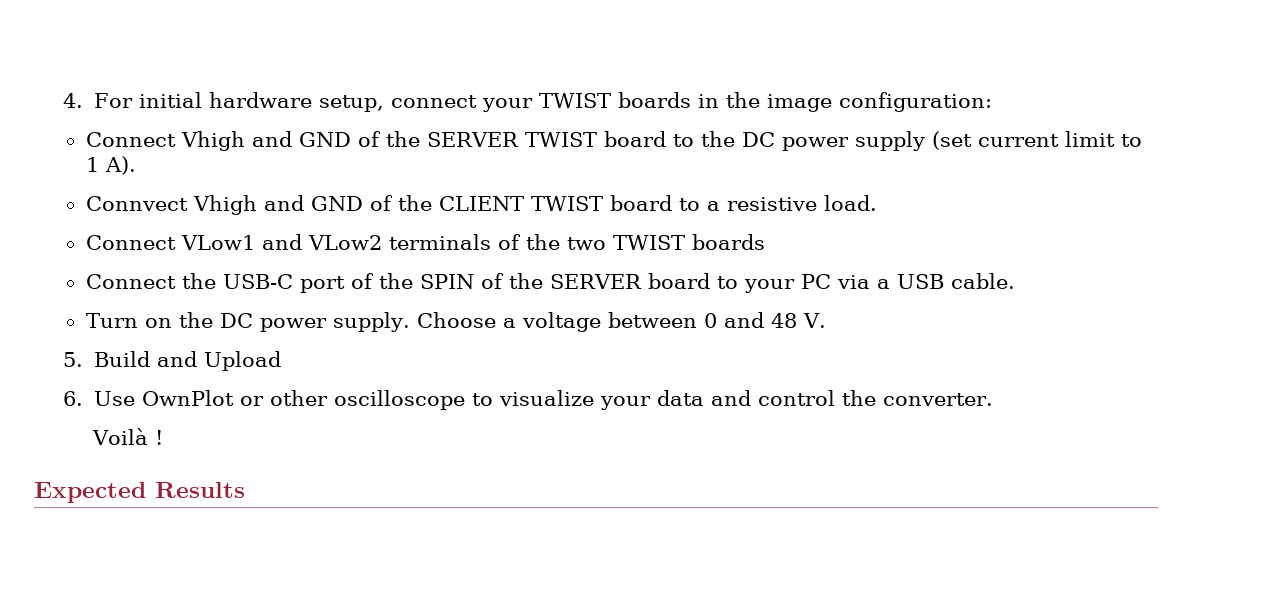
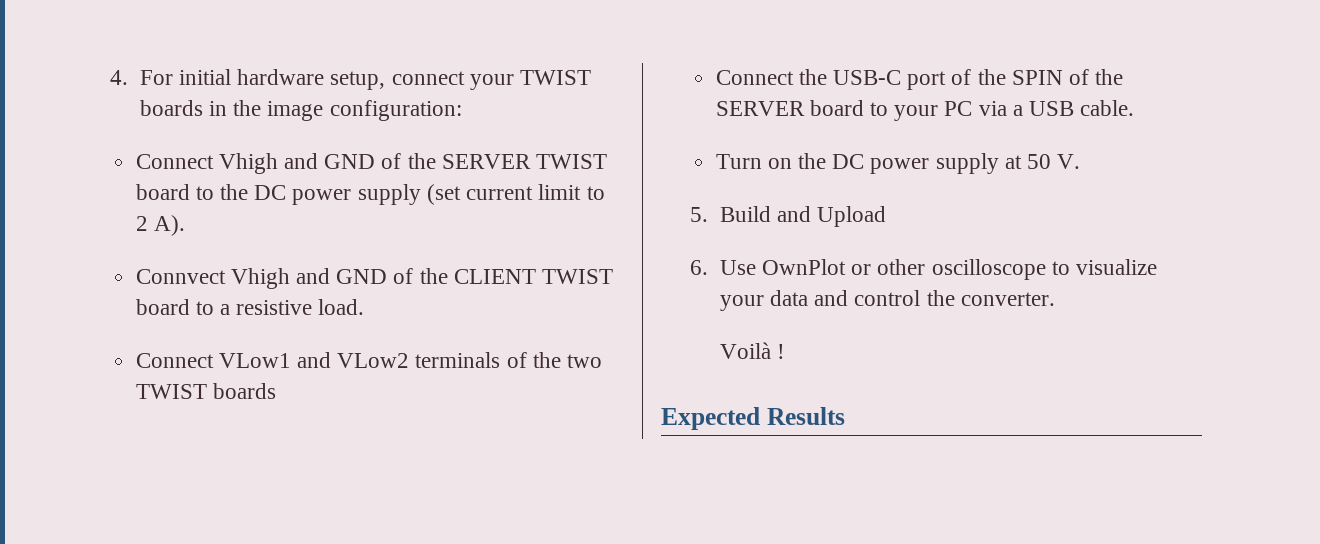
[85,157,99,172] 1 -> [135,216,148,231] 2
[332,312,797,332] supply. Choose a voltage between 0 and 48 -> [935,153,1052,174] supply at 50

